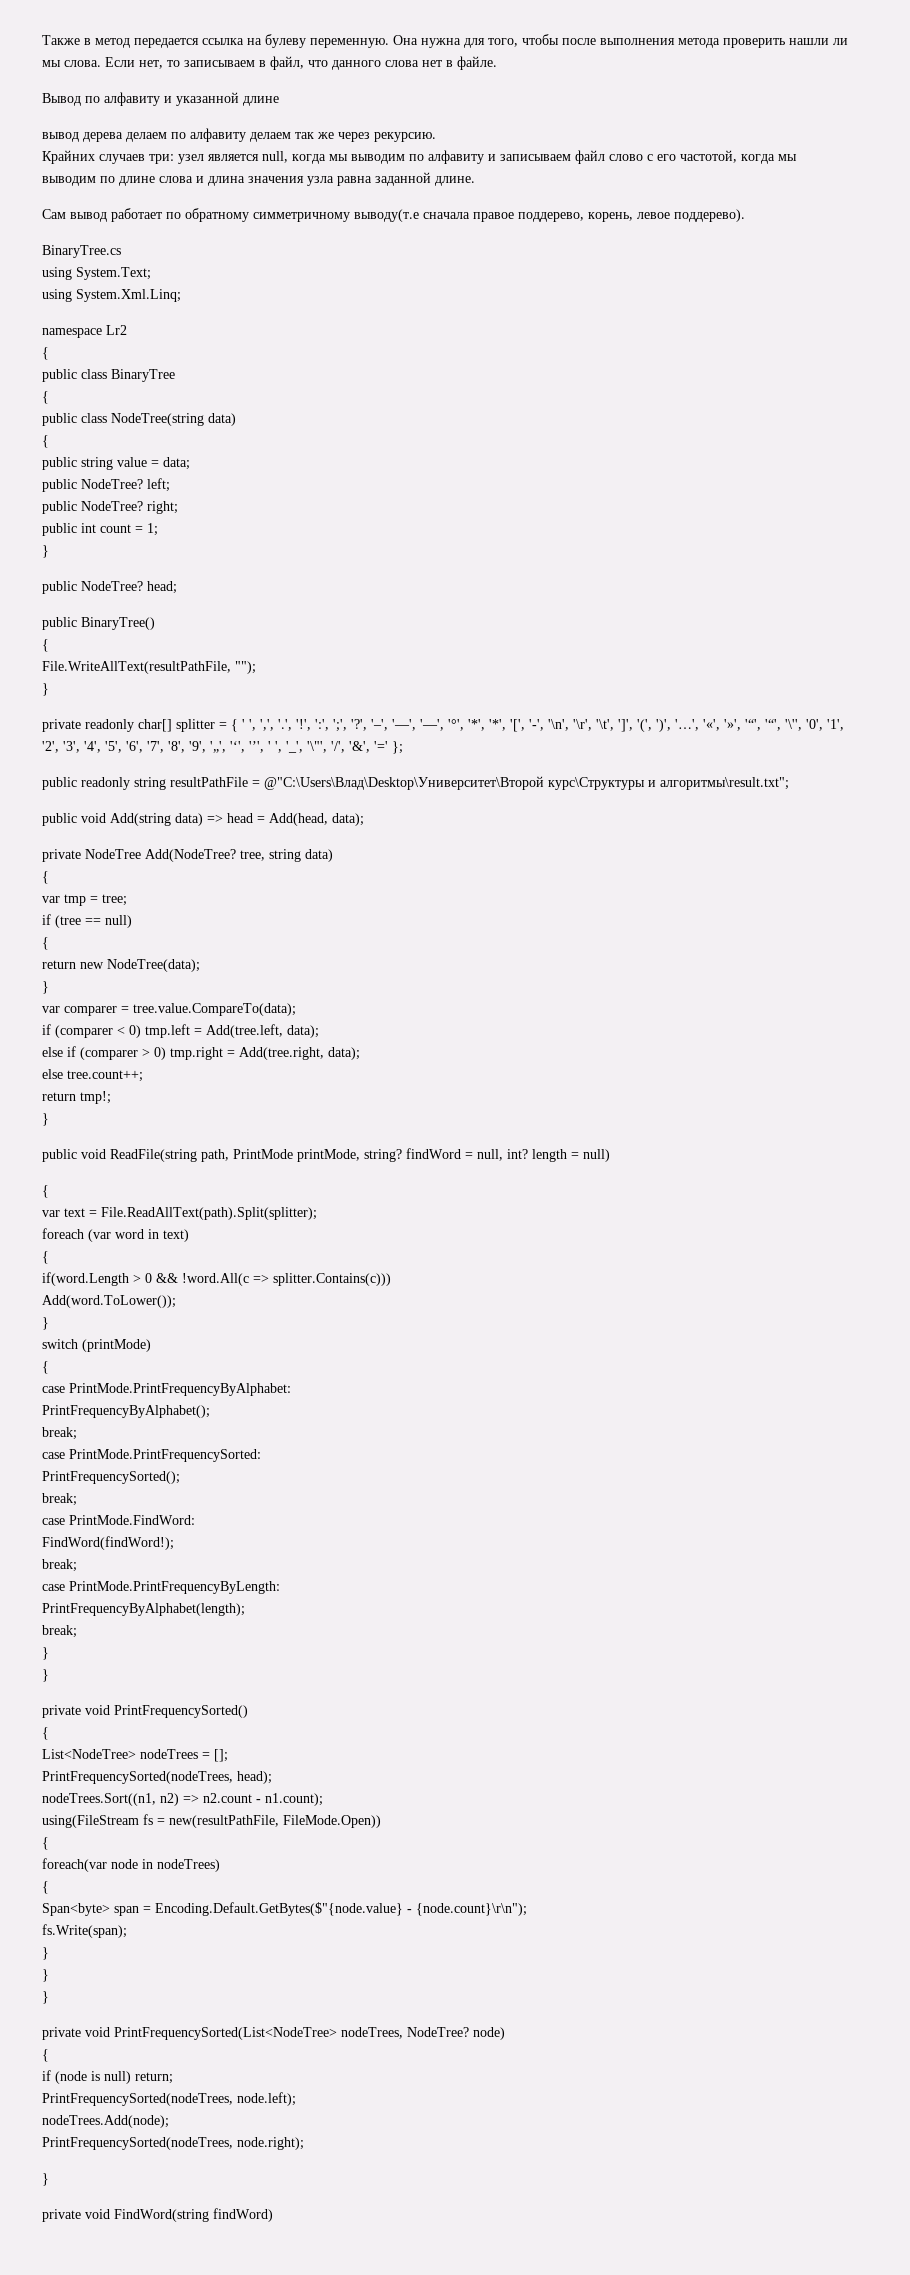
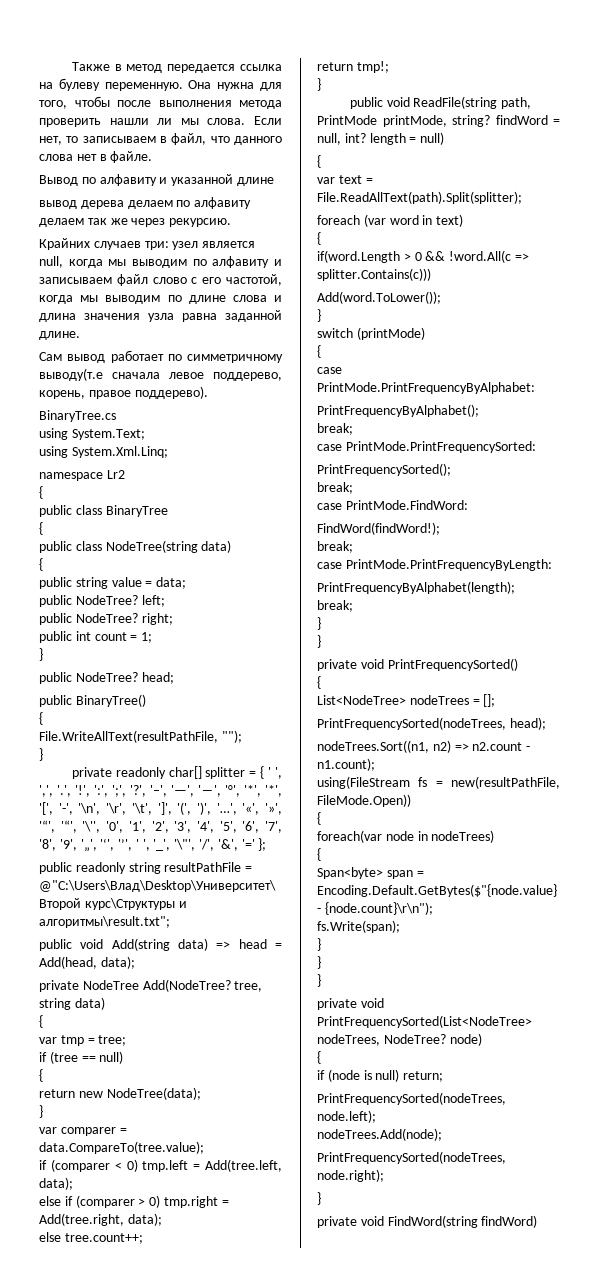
[185,208,249,222] обратному -> (182, 357) none
[473,212,514,222] правое -> [169,372,204,379] левое
[637,212,670,219] левое -> [88,390,131,399] правое
[133,1003,296,1016] tree.value.CompareTo(data); -> [39,1141,204,1154] data.CompareTo(tree.value);

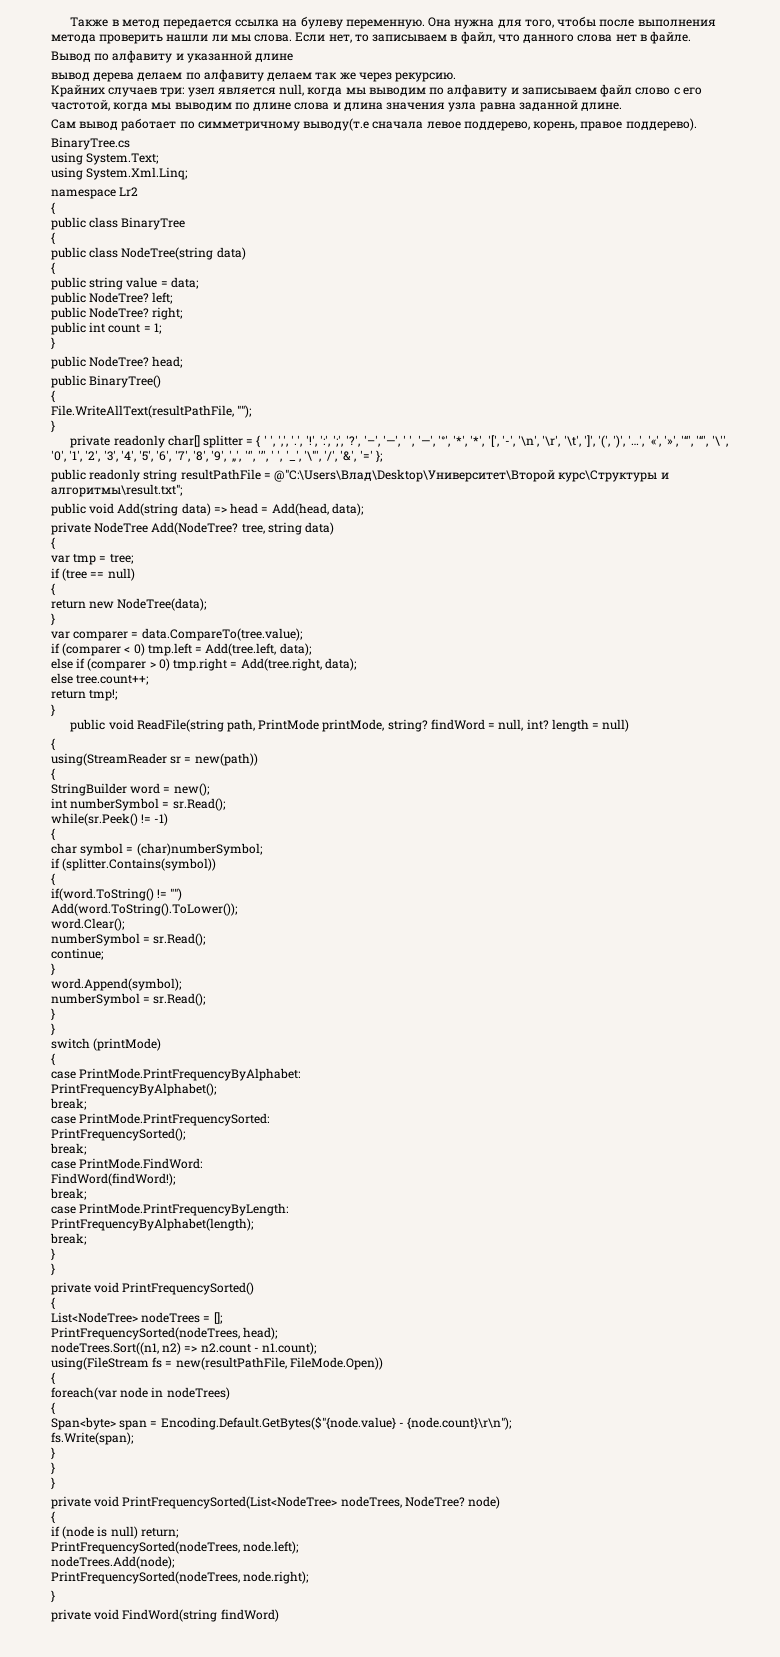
(194, 791) none -> [403,435,415,447] ' ',
[317,175,373,184] [317,191,522,204] [317,214,464,227] [317,232,321,245] [317,250,529,263] [317,268,431,281] [317,291,441,304] var text = File.ReadAllText(path).Split(splitter); // foreach (var word in text) // { // if(word.Length > 0 && !word.All(c => splitter.Contains(c))) // Add(word.ToLower()); -> [51,753,258,766] [51,768,55,781] [51,783,210,796] [51,798,226,811] [51,813,169,826] [51,828,55,841] [51,843,263,856] [51,858,217,871] [51,873,55,886] [51,888,183,901] [51,903,238,916] [51,918,125,931] [51,933,207,946] [51,948,104,960] [51,963,55,976] [51,978,182,991] [51,993,207,1006] [51,1008,55,1021] using(StreamReader sr = new(path)) // { // StringBuilder word = new(); // int numberSymbol = sr.Read(); // while(sr.Peek() != -1) // { // char symbol = (char)numberSymbol; // if (splitter.Contains(symbol)) // { // if(word.ToString() != "") // Add(word.ToString().ToLower()); // word.Clear(); // numberSymbol = sr.Read(); // continue; // } // word.Append(symbol); // numberSymbol = sr.Read(); // }

